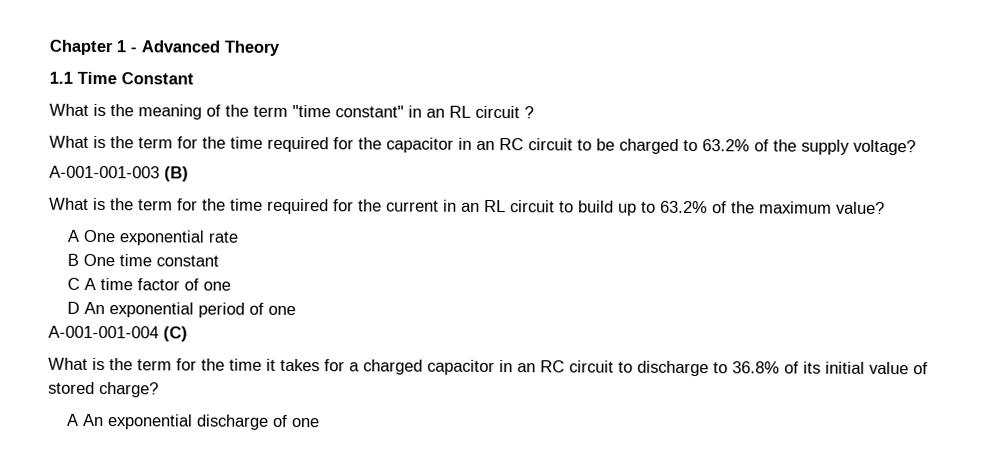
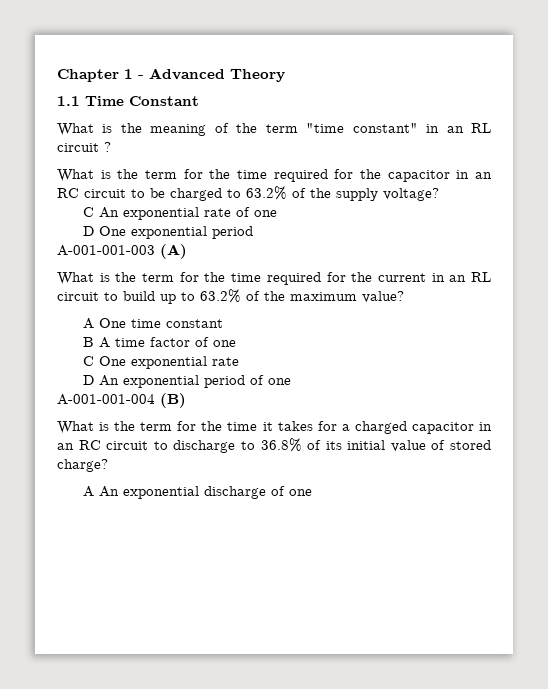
(916, 147) none -> [83,207,278,220] [83,226,254,239] // C An exponential rate of one // D One exponential period
[164,166,189,182] (B) -> [160,244,187,259] (A)
[119,230,239,246] [67,253,116,267] exponential rate // B One -> (127, 323) none
[67,277,81,290] C -> [83,337,95,347] B
(232, 286) none -> [83,356,240,369] // C One exponential rate
[163,326,188,342] (C) -> [160,393,186,408] (B)

